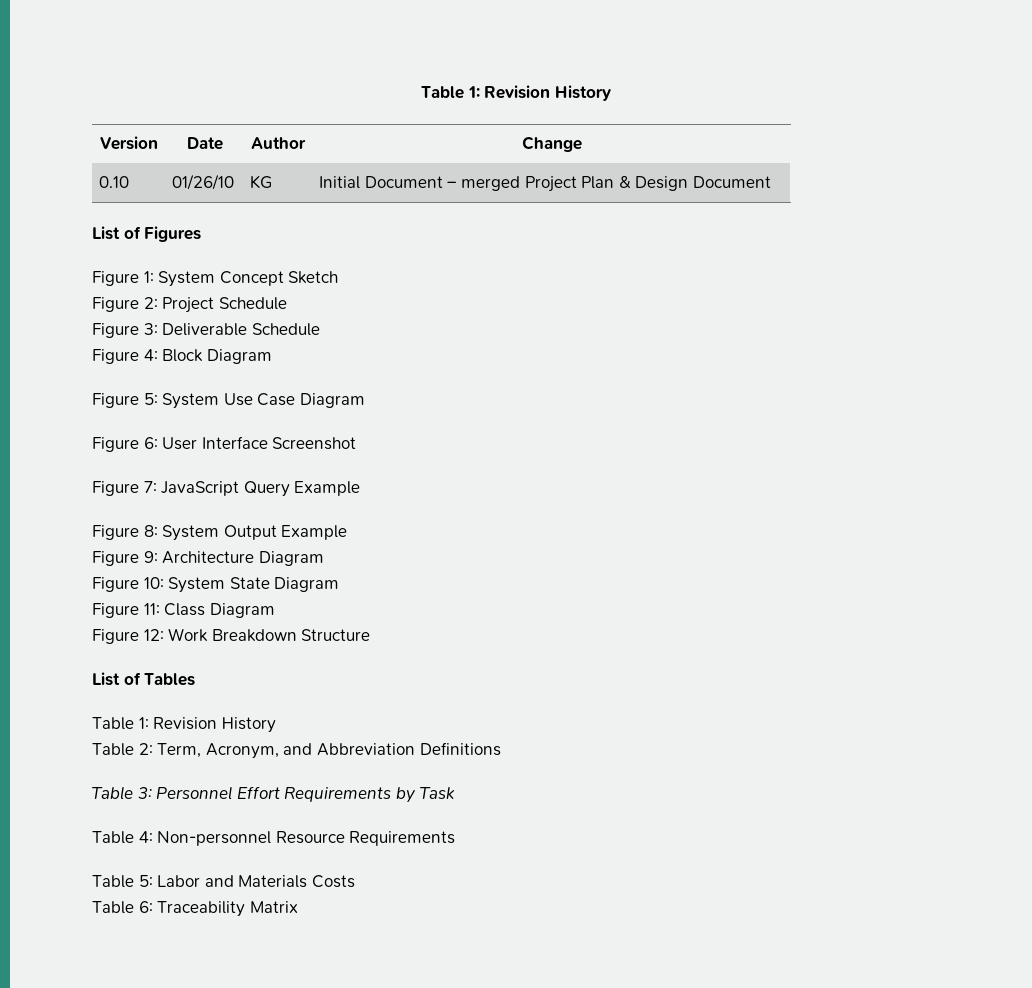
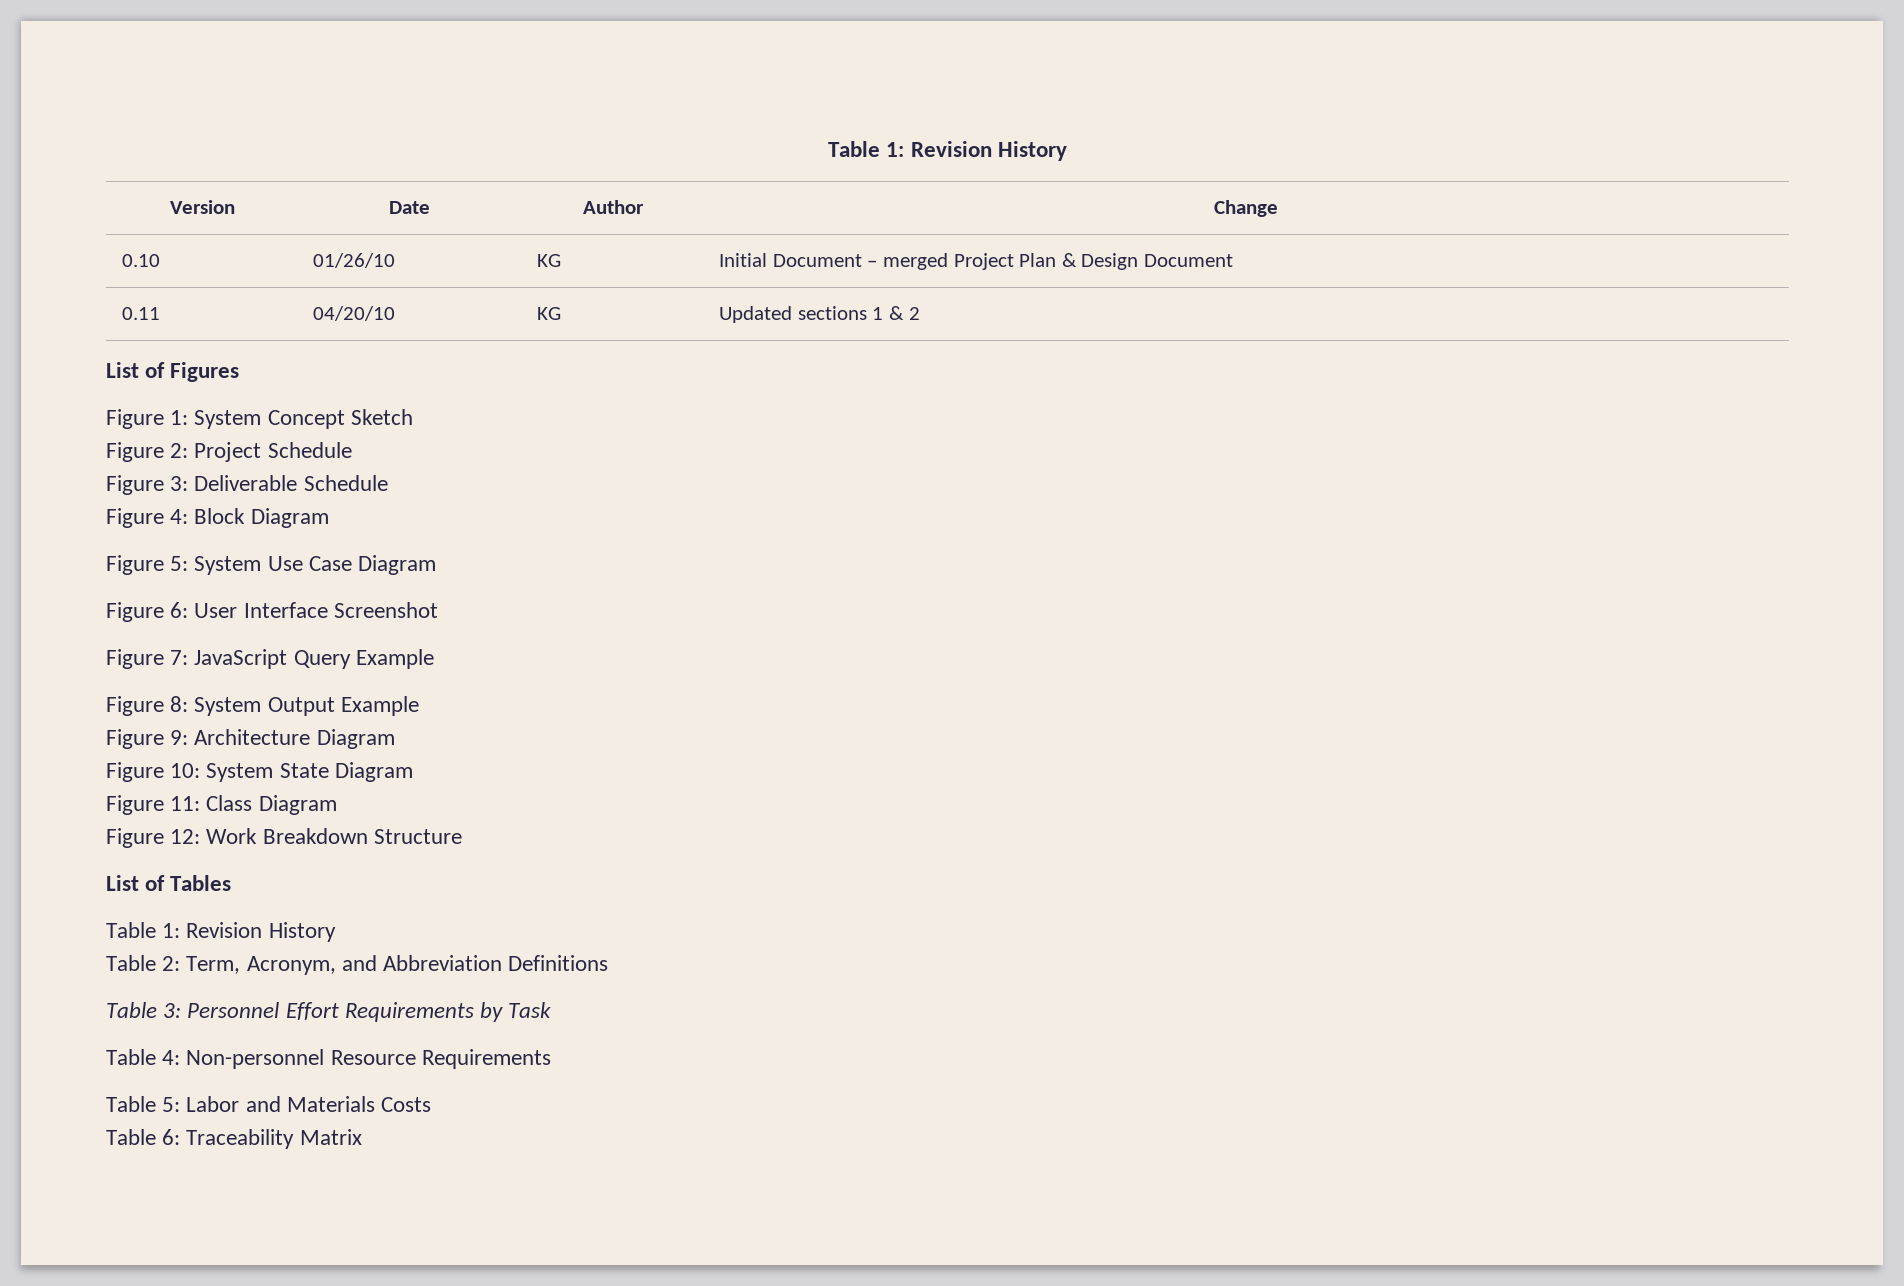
(771, 182) none -> [122,307,161,320] [313,306,396,321] [537,307,562,320] [719,306,920,323] // 0.11 | 04/20/10 | KG | Updated sections 1 & 2

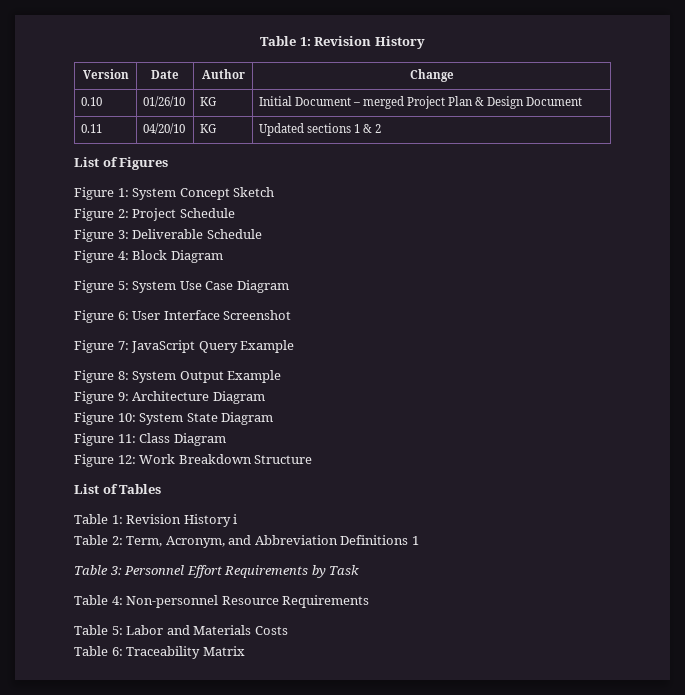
(336, 932) none -> [233,514,238,524] i
(609, 963) none -> [411,536,419,545] 1

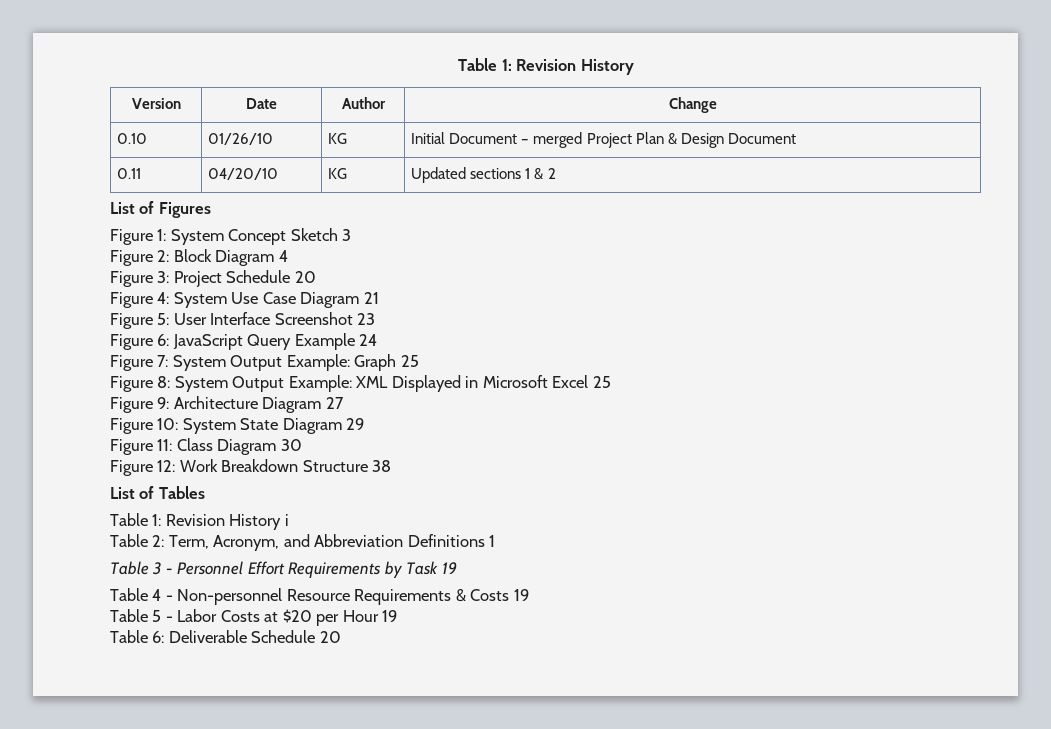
(275, 192) none -> [342,229,352,241] 3
[132,208,235,221] Project Schedule -> [173,249,288,266] Block Diagram 4
[132,229,262,239] Deliverable Schedule -> [173,270,316,287] Project Schedule 20
[132,250,223,263] [74,280,129,293] Block Diagram // Figure 5: -> (170, 298) none
[74,310,292,323] [74,340,295,353] [74,370,282,383] // Figure 6: User Interface Screenshot // Figure 7: JavaScript Query Example // Figure 8: System Output Example -> [363,292,379,304] [110,312,376,329] [110,333,378,350] [110,354,419,371] [110,375,611,392] 21 // Figure 5: User Interface Screenshot 23 // Figure 6: JavaScript Query Example 24 // Figure 7: System Output Example: Graph 25 // Figure 8: System Output Example: XML Displayed in Microsoft Excel 25
(265, 397) none -> [325,397,344,409] 27
(274, 418) none -> [346,418,365,430] 29
(226, 439) none -> [280,439,302,451] 30
(313, 459) none -> [372,460,392,472] 38
[109,566,122,575] 3: -> [152,562,173,575] 3 -
[74,595,123,605] // Table 4: -> [441,562,457,574] [110,588,173,601] 19 // Table 4 -
[74,625,288,635] // Table 5: Labor and Materials Costs -> [455,589,529,602] [110,609,398,626] & Costs 19 // Table 5 - Labor Costs at $20 per Hour 19
[126,646,245,659] Traceability Matrix -> [168,630,341,643] Deliverable Schedule 20

